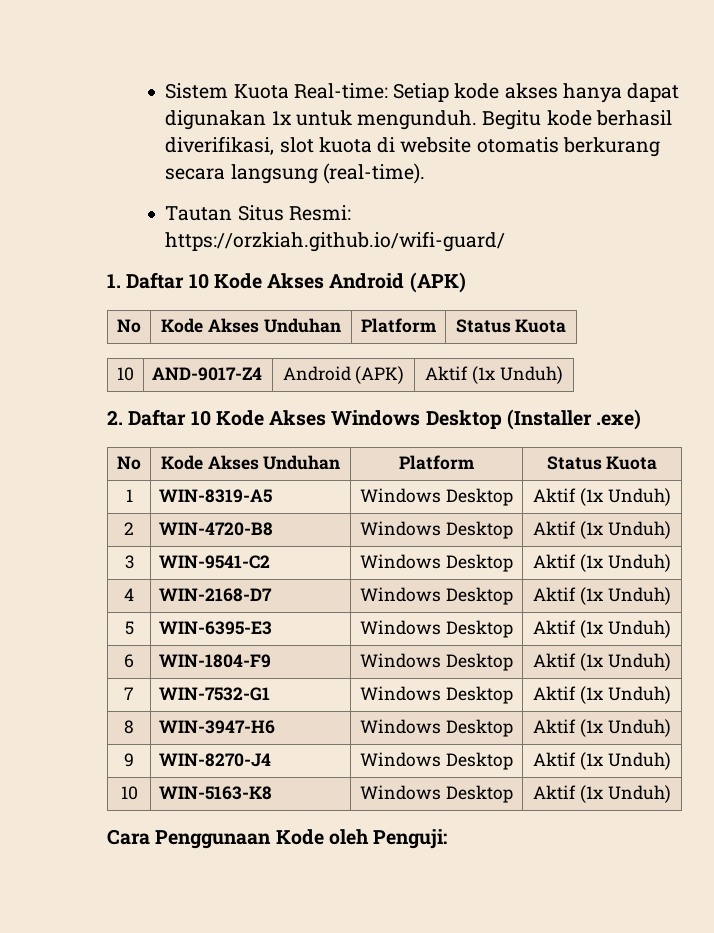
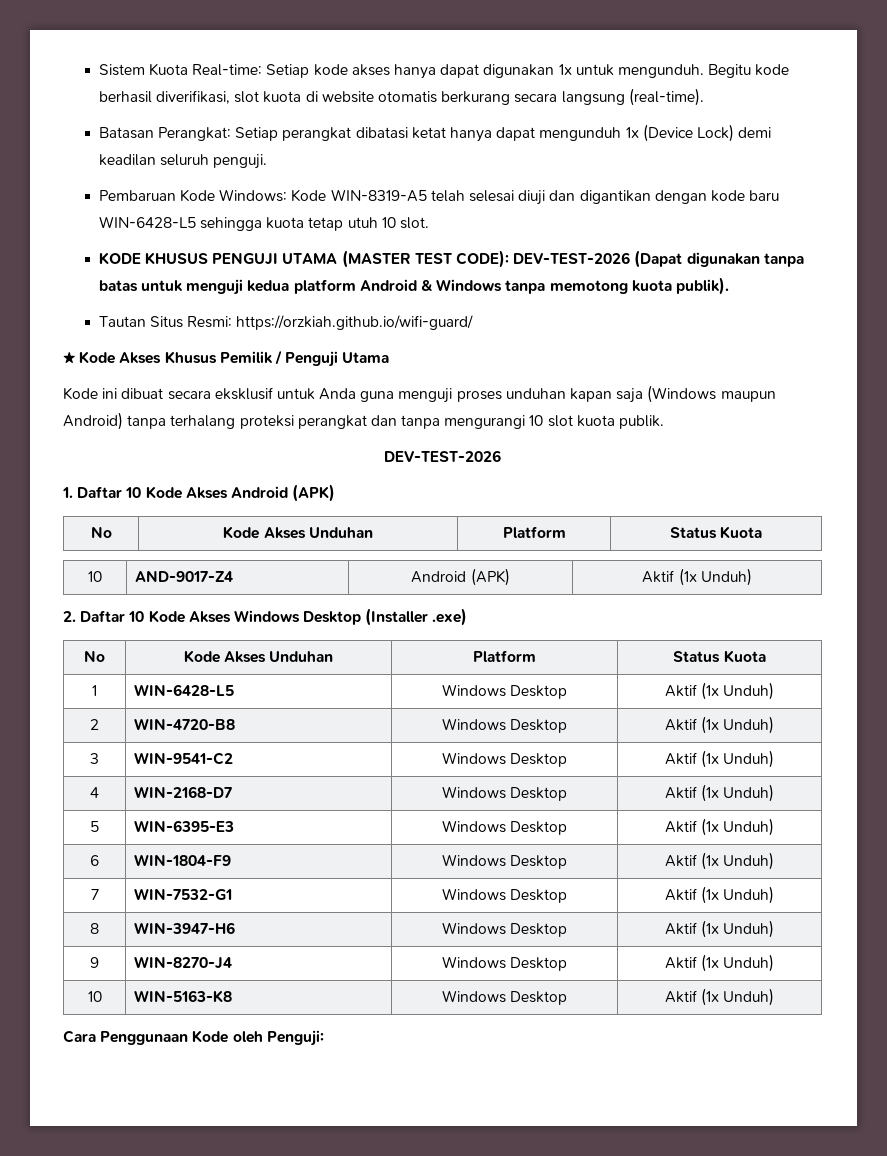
[165,205,351,221] [165,231,506,252] Tautan Situs Resmi: https://orzkiah.github.io/wifi-guard/ -> [98,124,772,142] [98,154,268,169] [98,189,780,205] [98,216,429,231] [98,250,804,268] [98,277,729,295] [98,315,474,330] [63,350,390,367] [63,385,776,403] [63,412,665,430] [384,450,501,462] Batasan Perangkat: Setiap perangkat dibatasi ketat hanya dapat mengunduh 1x (Device Lock) demi keadilan seluruh penguji. // Pembaruan Kode Windows: Kode WIN-8319-A5 telah selesai diuji dan digantikan dengan kode baru WIN-6428-L5 sehingga kuota tetap utuh 10 slot. // KODE KHUSUS PENGUJI UTAMA (MASTER TEST CODE): DEV-TEST-2026 (Dapat digunakan tanpa batas untuk menguji kedua platform Android & Windows tanpa memotong kuota publik). // Tautan Situs Resmi: https://orzkiah.github.io/wifi-guard/ // ★ Kode Akses Khusus Pemilik / Penguji Utama // Kode ini dibuat secara eksklusif untuk Anda guna menguji proses unduhan kapan saja (Windows maupun Android) tanpa terhalang proteksi perangkat dan tanpa mengurangi 10 slot kuota publik. // DEV-TEST-2026
[159,489,273,503] WIN-8319-A5 -> [134,684,235,696] WIN-6428-L5

